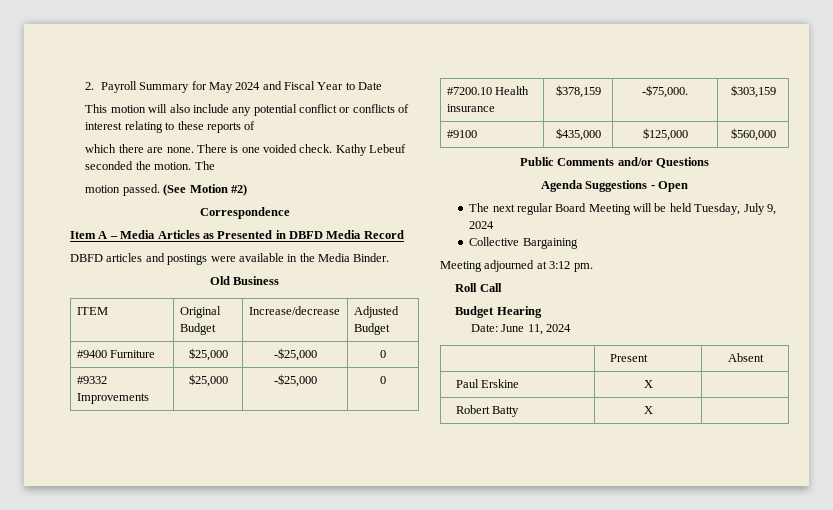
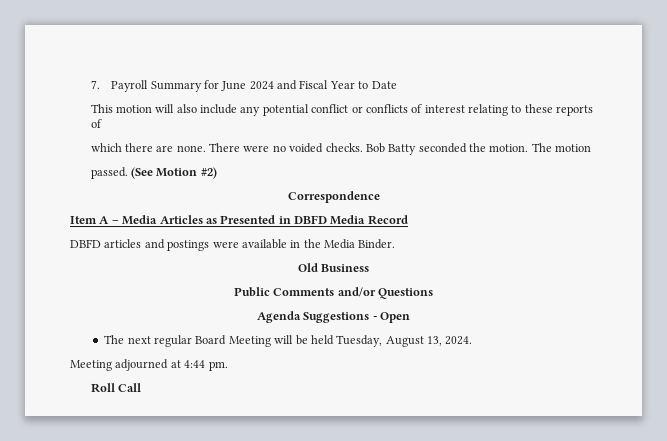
[85,82,95,90] 2. -> [90,80,100,89] 7.
[208,82,233,93] May -> [221,81,247,91] June
[230,144,407,156] is one voided check. Kathy Lebeuf -> [243,143,417,155] were no voided checks. Bob Batty
[85,185,121,193] // motion -> [555,144,592,152] motion //
[76,307,108,315] [179,306,221,318] [179,323,216,335] [248,306,340,315] [353,306,399,318] [353,323,390,335] [76,350,155,358] [188,348,228,361] [273,348,317,361] [380,350,386,358] [76,376,107,384] [76,393,149,404] [188,374,228,387] [273,374,317,387] [380,376,386,384] [446,86,529,95] [446,104,495,112] [555,85,601,98] [642,85,688,98] [730,85,776,98] [446,130,477,138] [555,128,601,141] [642,128,688,141] [730,128,776,141] // ITEM | Original Budget | Increase/decrease | Adjusted Budget // #9400 Furniture | $25,000 | -$25,000 | 0 // #9332 Improvements | $25,000 | -$25,000 | 0 // #7200.10 Health insurance | $378,159 | -$75,000. | $303,159 // #9100 | $435,000 | $125,000 | $560,000 -> (370, 268) none
[743,203,776,215] [469,221,495,229] [469,237,578,249] July 9, 2024 // Collective Bargaining -> [385,336,473,347] August 13, 2024.
[549,261,571,269] 3:12 -> [184,360,206,368] 4:44
[455,306,542,318] [470,324,571,335] [609,354,648,362] [727,353,764,362] [455,379,520,388] [643,380,653,388] [455,405,520,417] [643,406,653,414] // Budget Hearing // Date: June 11, 2024 // | Present | Absent // Paul Erskine | X | // Robert Batty | X | -> (141, 387) none

